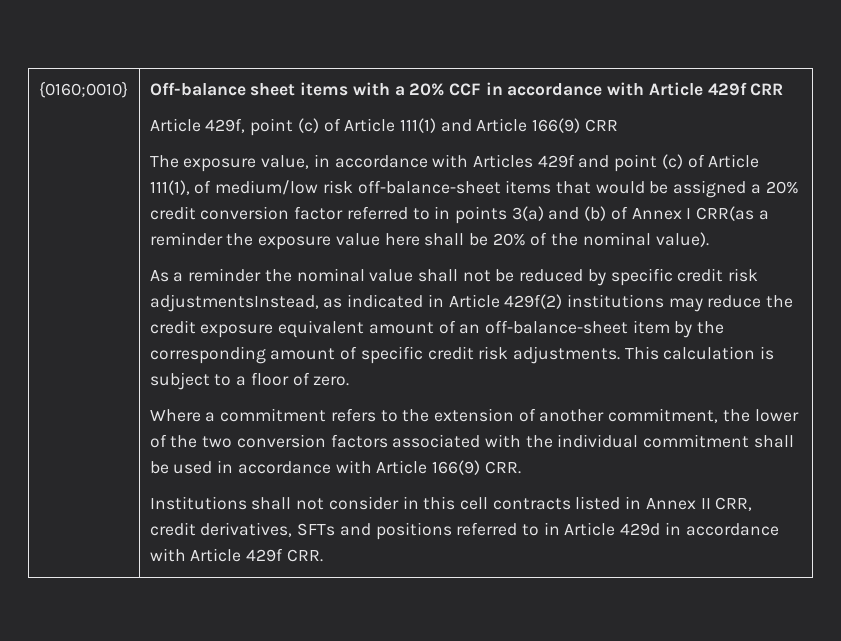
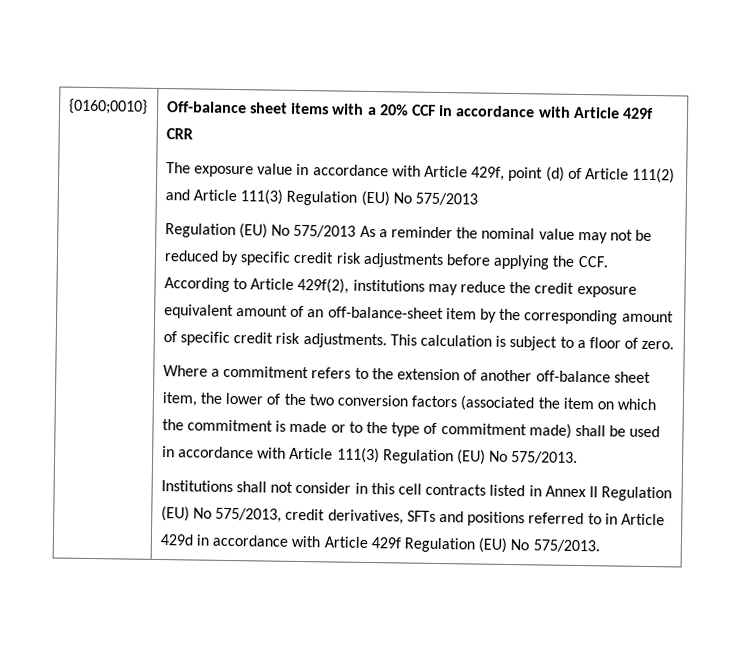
(784, 89) none -> [165,162,421,178] The exposure value in accordance with
[297,118,437,133] (c) of Article 111(1) -> [545,166,676,184] (d) of Article 111(2)
[532,118,618,133] [149,154,760,172] [149,180,799,198] [149,206,769,224] [149,232,709,250] 166(9) CRR // The exposure value, in accordance with Articles 429f and point (c) of Article 111(1), of medium/low risk off-balance-sheet items that would be assigned a 20% credit conversion factor referred to in points 3(a) and (b) of Annex I CRR(as a reminder the exposure value here shall be 20% of the nominal value). // -> [240,189,478,207] [164,223,357,239] 111(3) Regulation (EU) No 575/2013 // Regulation (EU) No 575/2013
[418,269,459,282] shall -> [577,231,608,244] may
[149,294,563,312] adjustmentsInstead, as indicated in Article 429f(2) -> [362,252,609,270] [163,277,350,294] adjustments before applying the CCF. According to Article 429f(2),
[608,408,719,423] commitment, -> [535,370,651,384] [161,392,198,407] off-balance sheet item,
[392,434,750,448] associated with the individual commitment -> [460,395,657,412] [161,419,572,439] (associated the item on which the commitment is made or to the type of commitment made)
[432,460,521,475] 166(9) CRR. -> [336,447,579,465] 111(3) Regulation (EU) No 575/2013.
[715,497,753,511] CRR, -> [601,486,673,502] [160,506,283,523] Regulation (EU) No 575/2013,
[286,549,323,562] CRR. -> [403,537,600,553] Regulation (EU) No 575/2013.

